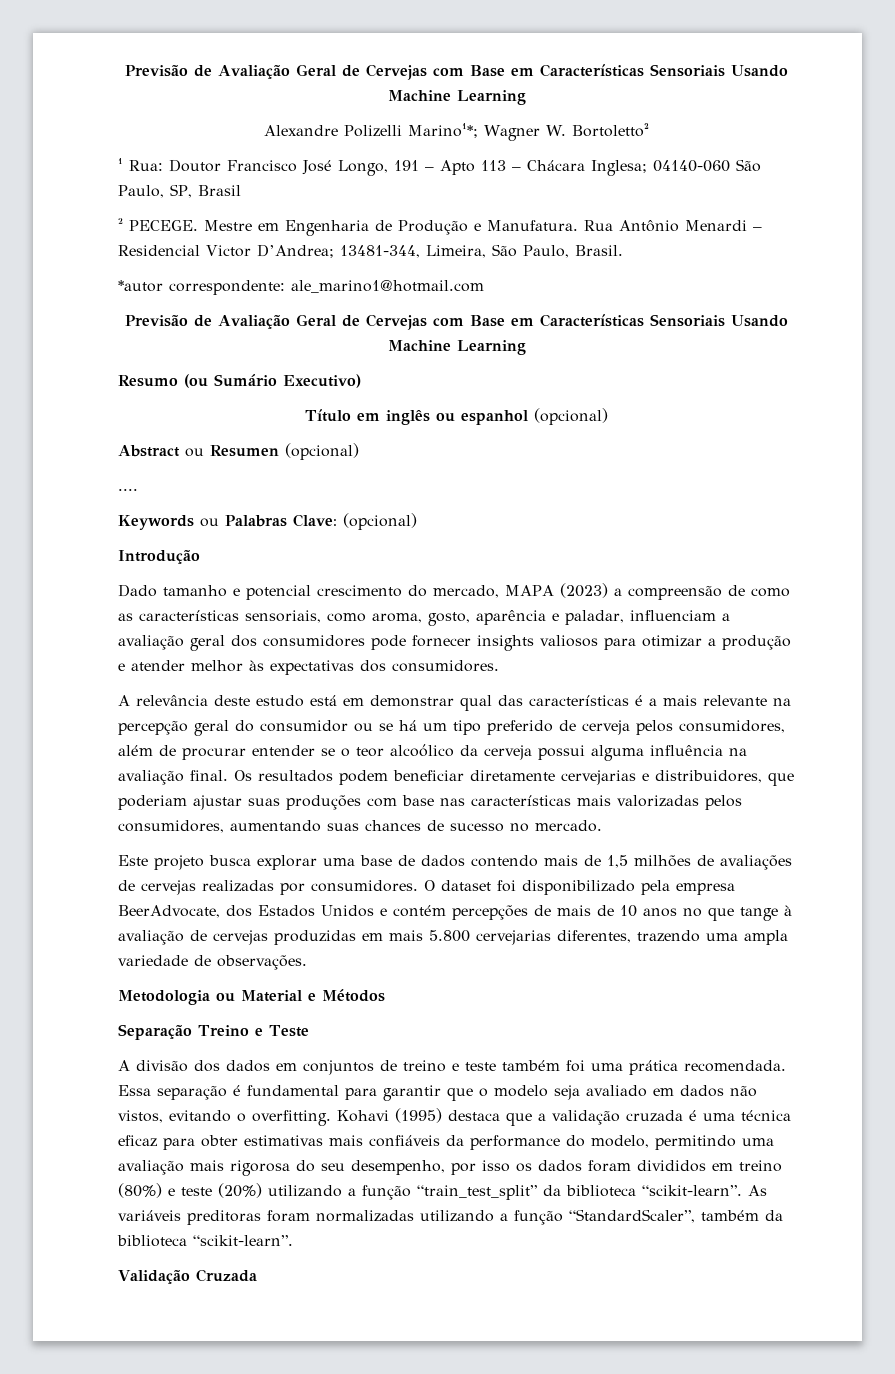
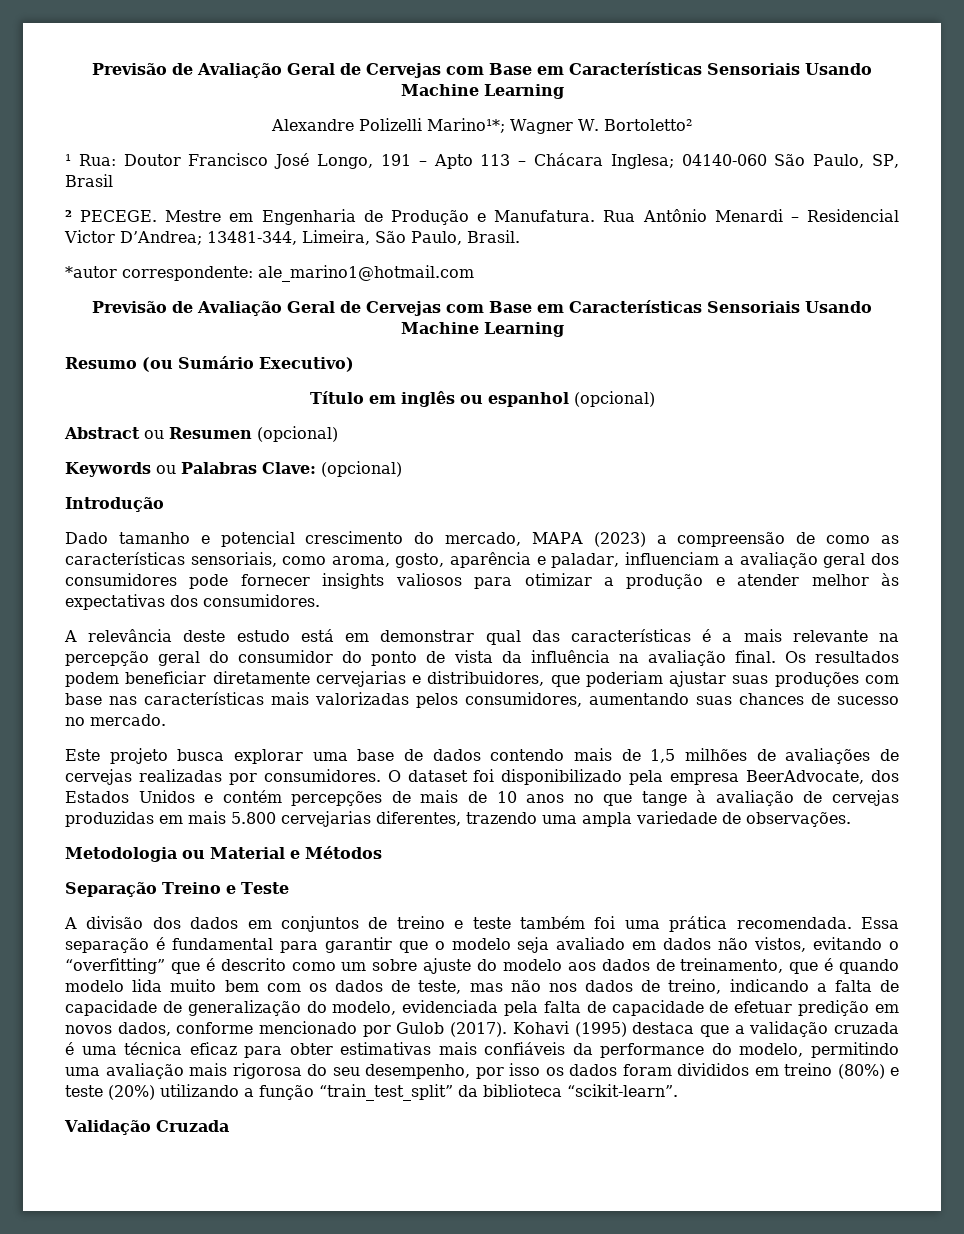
[118,488,138,491] // .... -> (338, 434) none
[354,720,785,735] [118,744,644,761] ou se há um tipo preferido de cerveja pelos consumidores, além de procurar entender se o teor alcoólico da cerveja possui alguma -> [342,650,522,666] do ponto de vista da
[252,1110,331,1126] overfitting. -> [65,958,899,974] [65,979,899,994] [65,1000,899,1016] [65,1021,508,1037] “overfitting” que é descrito como um sobre ajuste do modelo aos dados de treinamento, que é quando modelo lida muito bem com os dados de teste, mas não nos dados de treino, indicando a falta de capacidade de generalização do modelo, evidenciada pela falta de capacidade de efetuar predição em novos dados, conforme mencionado por Gulob (2017).
[748,1185,767,1196] [118,1209,783,1225] [117,1235,293,1247] As variáveis preditoras foram normalizadas utilizando a função “StandardScaler”, também da biblioteca “scikit-learn”. -> (678, 1090) none

